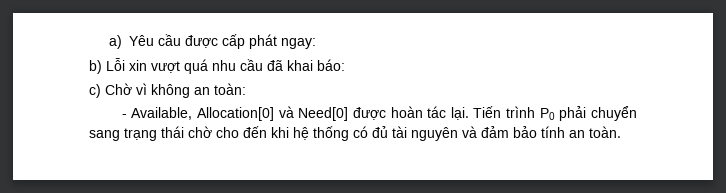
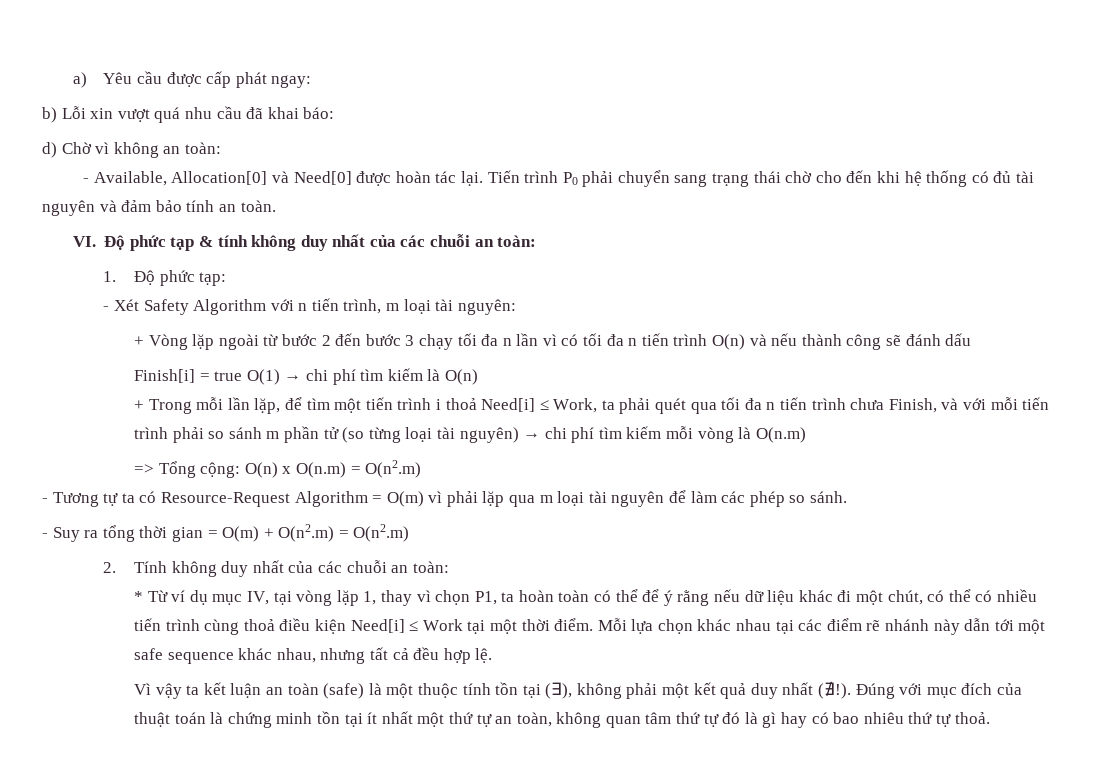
[89,84,101,98] c) -> [42,142,57,158] d)
(621, 132) none -> [72,234,537,251] [103,270,227,286] [103,298,516,315] [134,333,972,350] [134,368,478,385] [134,397,1050,414] [134,426,806,443] [134,460,422,478] [42,490,847,507] [42,524,410,542] [103,560,449,577] [134,589,1037,606] [134,618,1046,635] [134,647,493,664] [134,681,1022,699] [134,711,990,728] // VI. Độ phức tạp & tính không duy nhất của các chuỗi an toàn: // 1. Độ phức tạp: // - Xét Safety Algorithm với n tiến trình, m loại tài nguyên: // + Vòng lặp ngoài từ bước 2 đến bước 3 chạy tối đa n lần vì có tối đa n tiến trình O(n) và nếu thành công sẽ đánh dấu // Finish[i] = true O(1) → chi phí tìm kiếm là O(n) // + Trong mỗi lần lặp, để tìm một tiến trình i thoả Need[i] ≤ Work, ta phải quét qua tối đa n tiến trình chưa Finish, và với mỗi tiến trình phải so sánh m phần tử (so từng loại tài nguyên) → chi phí tìm kiếm mỗi vòng là O(n.m) // => Tổng cộng: O(n) x O(n.m) = O(n2.m) // - Tương tự ta có Resource-Request Algorithm = O(m) vì phải lặp qua m loại tài nguyên để làm các phép so sánh. // - Suy ra tổng thời gian = O(m) + O(n2.m) = O(n2.m) // 2. Tính không duy nhất của các chuỗi an toàn: // * Từ ví dụ mục IV, tại vòng lặp 1, thay vì chọn P1, ta hoàn toàn có thể để ý rằng nếu dữ liệu khác đi một chút, có thể có nhiều tiến trình cùng thoả điều kiện Need[i] ≤ Work tại một thời điểm. Mỗi lựa chọn khác nhau tại các điểm rẽ nhánh này dẫn tới một safe sequence khác nhau, nhưng tất cả đều hợp lệ. // Vì vậy ta kết luận an toàn (safe) là một thuộc tính tồn tại (∃), không phải một kết quả duy nhất (∄!). Đúng với mục đích của thuật toán là chứng minh tồn tại ít nhất một thứ tự an toàn, không quan tâm thứ tự đó là gì hay có bao nhiêu thứ tự thoả.

